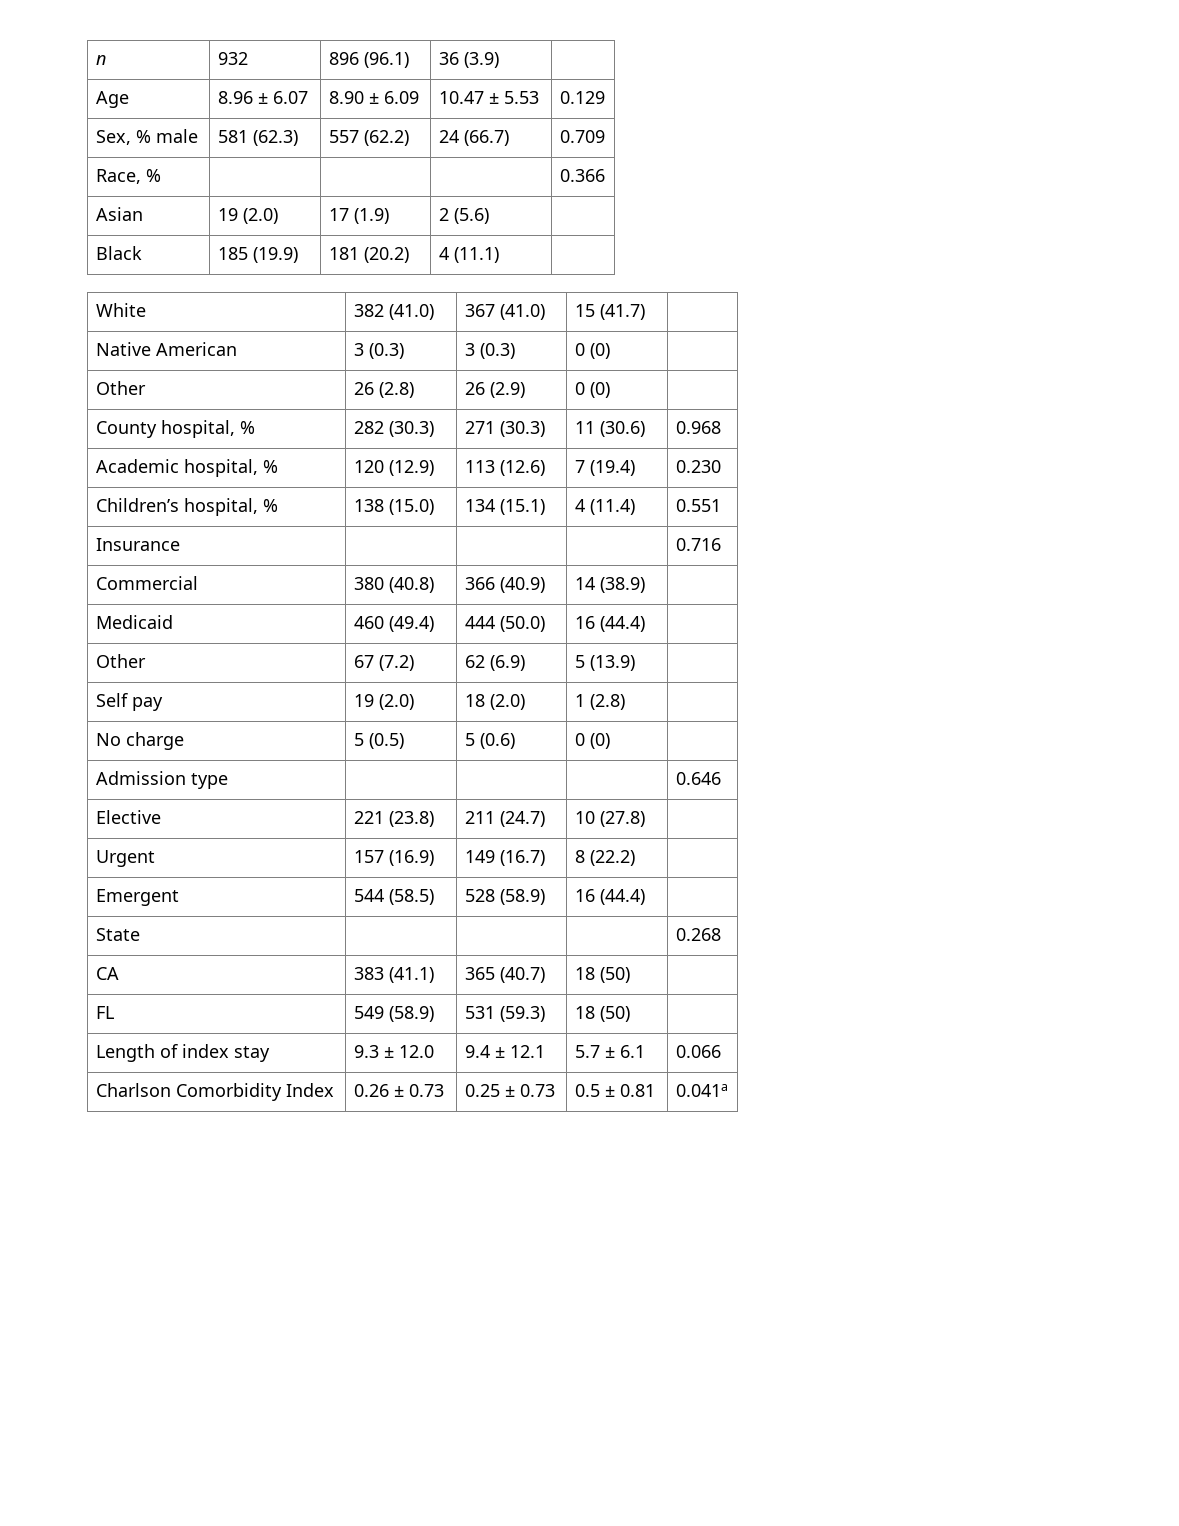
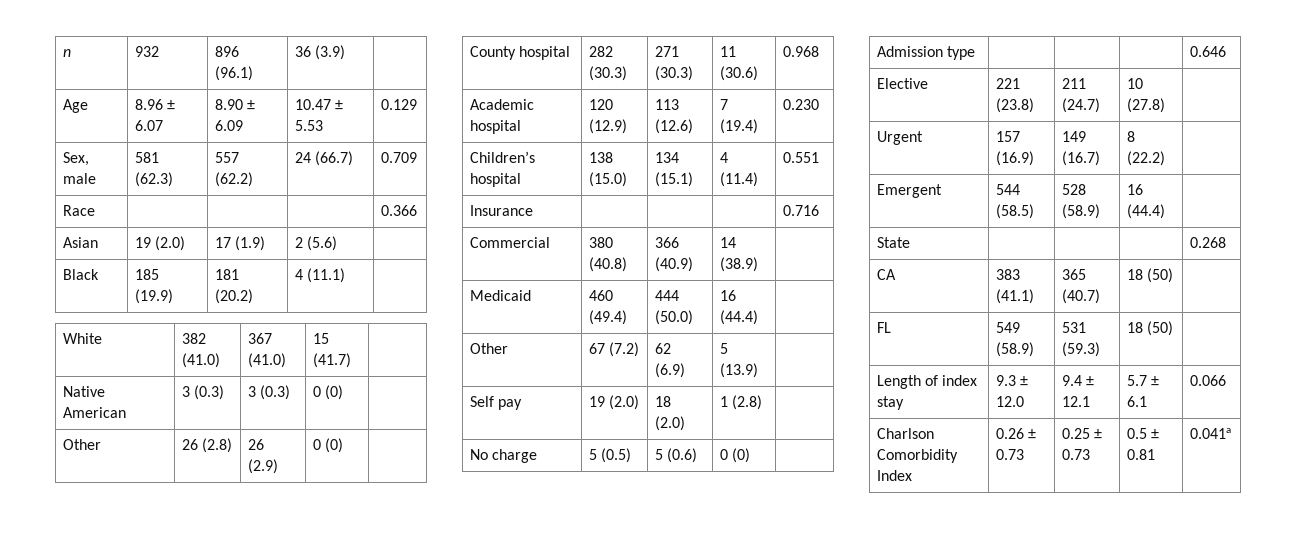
[135,130,151,143] % -> (89, 159) none
[95,169,161,184] Race, % -> [62,205,95,216] Race
[160,420,255,438] hospital, % -> [519,46,571,60] hospital
[183,459,278,477] hospital, % -> [469,120,521,134] hospital
[183,498,278,516] hospital, % -> [469,173,521,187] hospital

